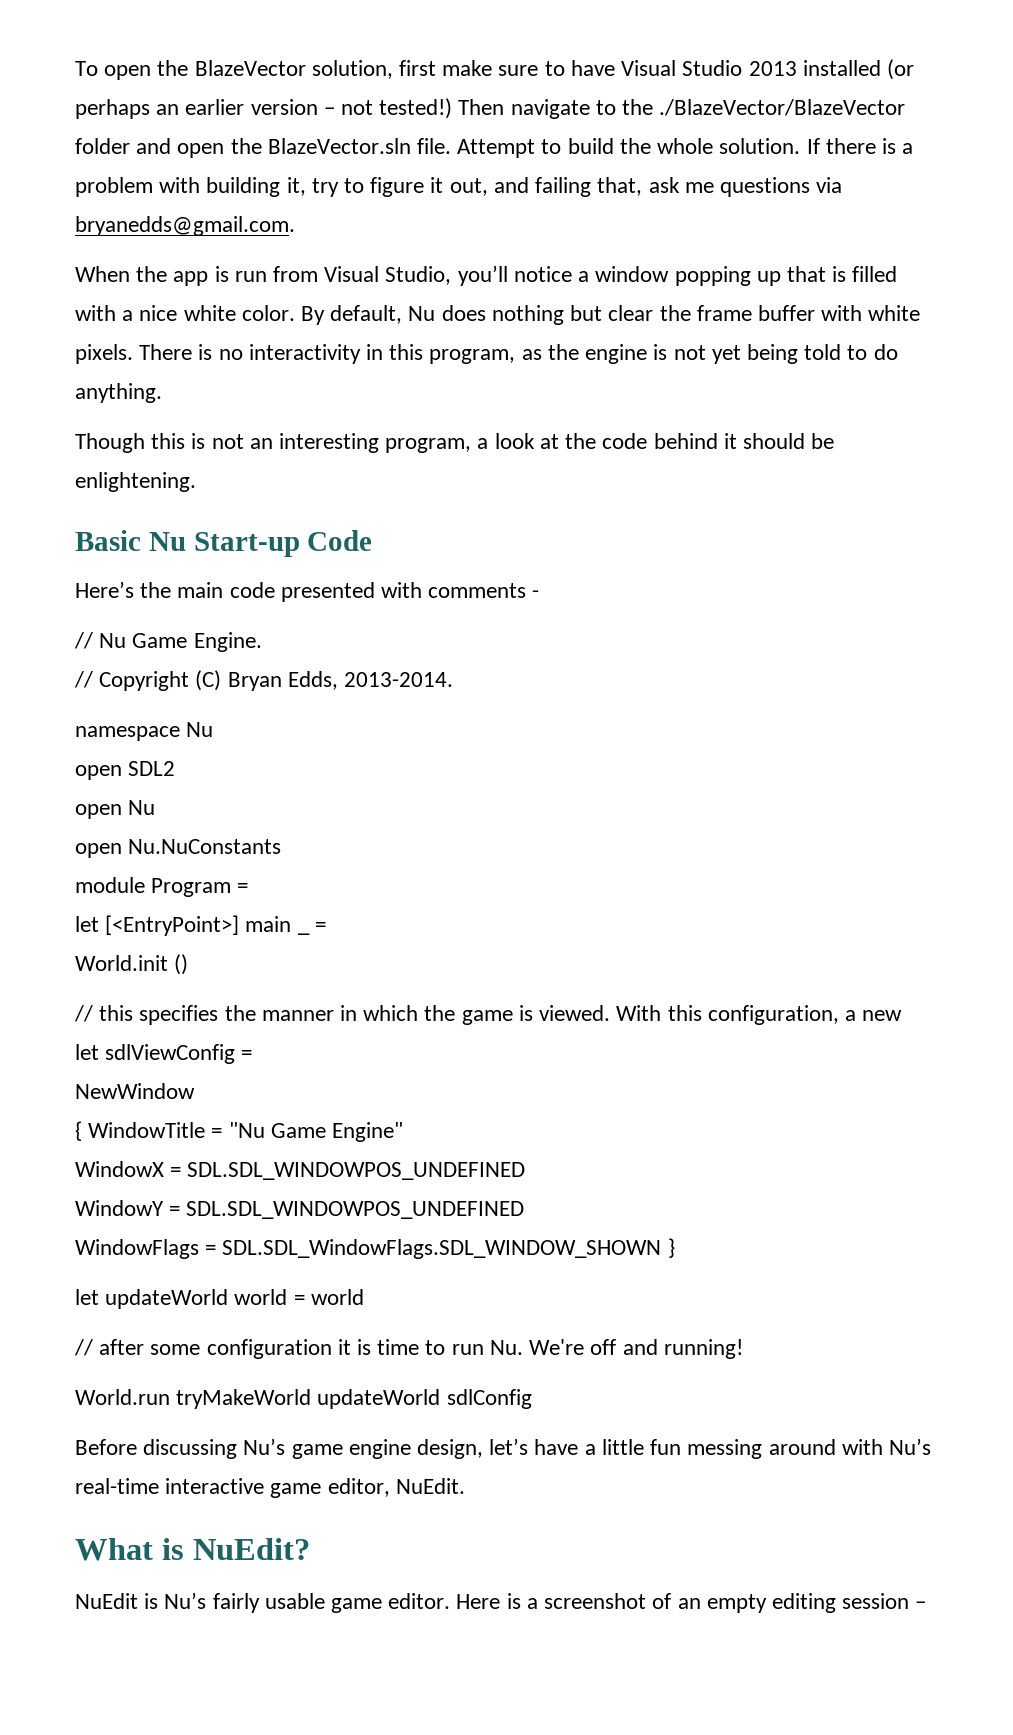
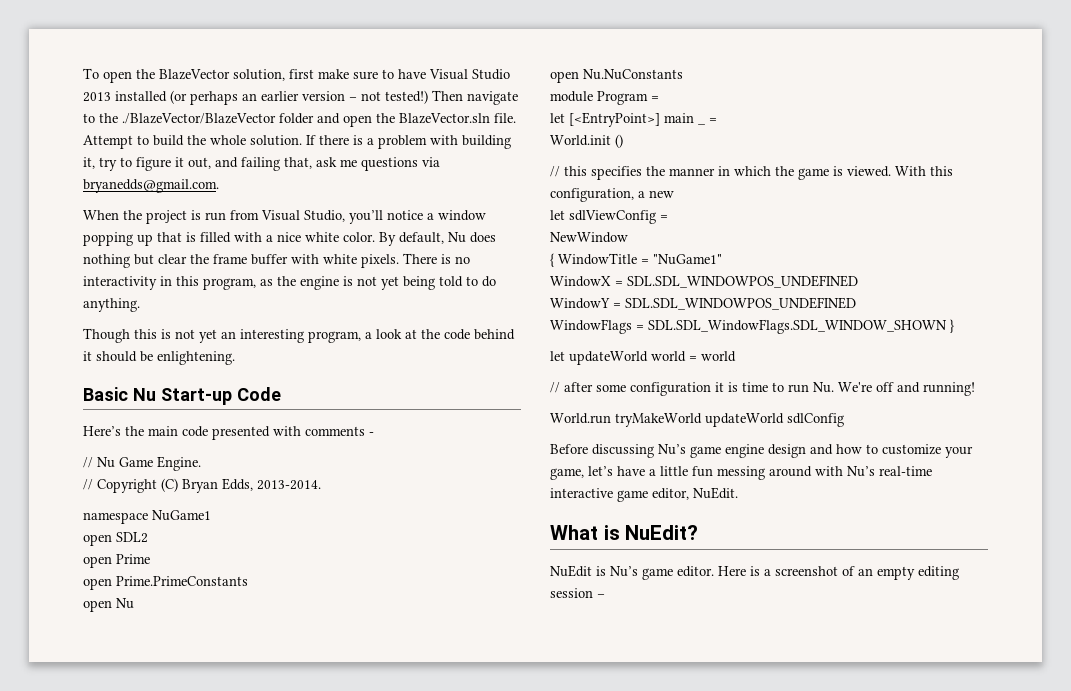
[173,271,209,286] app -> [146,210,187,224] project
(244, 441) none -> [199,329,217,343] yet
[186,722,214,737] Nu -> [152,510,211,521] NuGame1
(176, 768) none -> [83,554,150,568] [83,576,248,590] // open Prime // open Prime.PrimeConstants
[228,1122,404,1142] "Nu Game Engine" -> [653,254,722,265] "NuGame1"
[417,1439,484,1459] design, -> [768,444,973,458] [550,468,584,480] design and how to customize your game,
[212,1593,325,1613] fairly usable -> (638, 571) none

